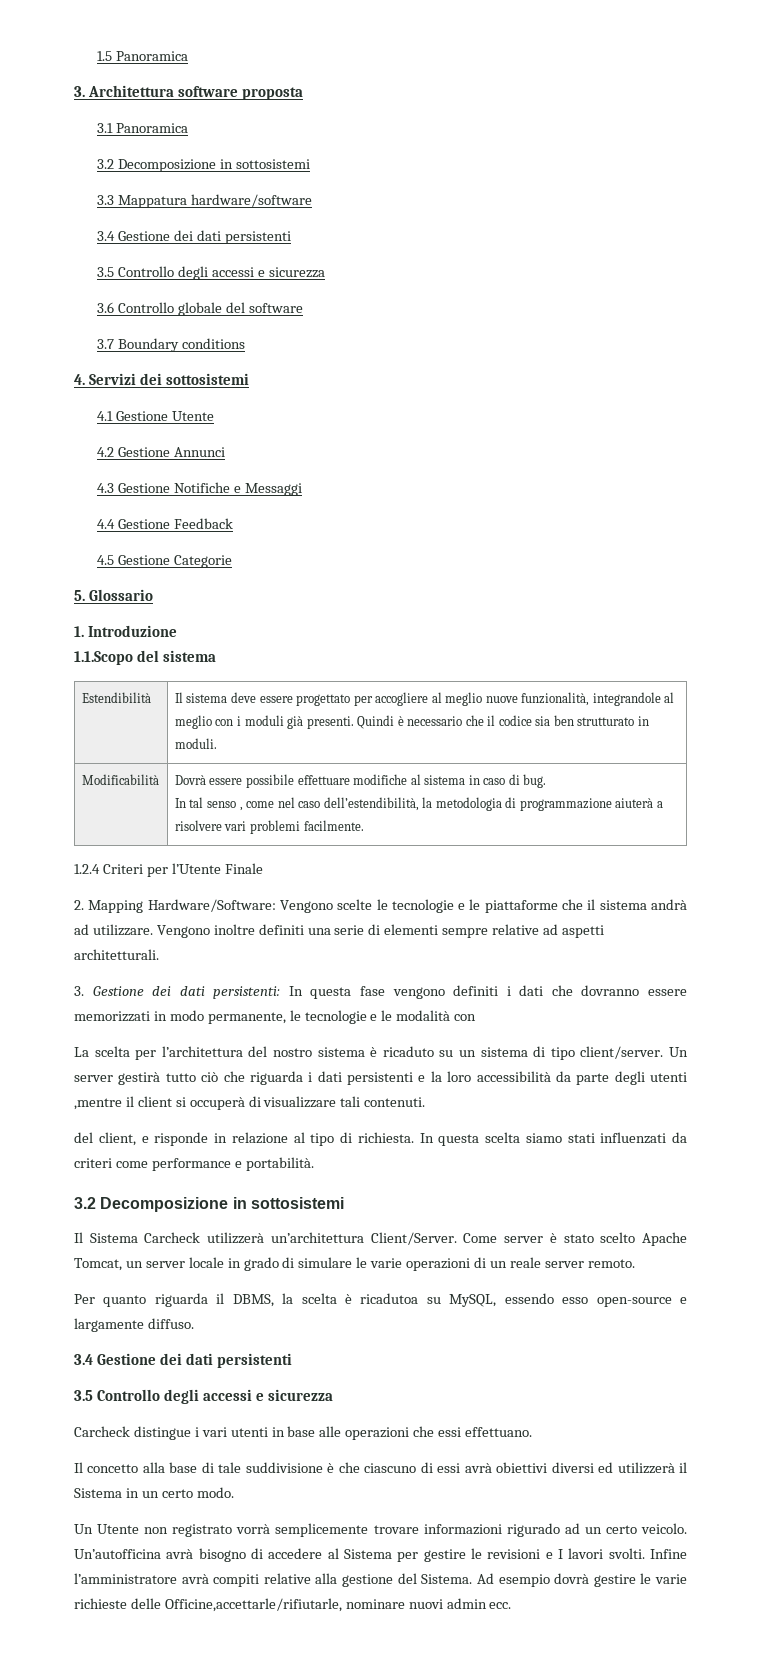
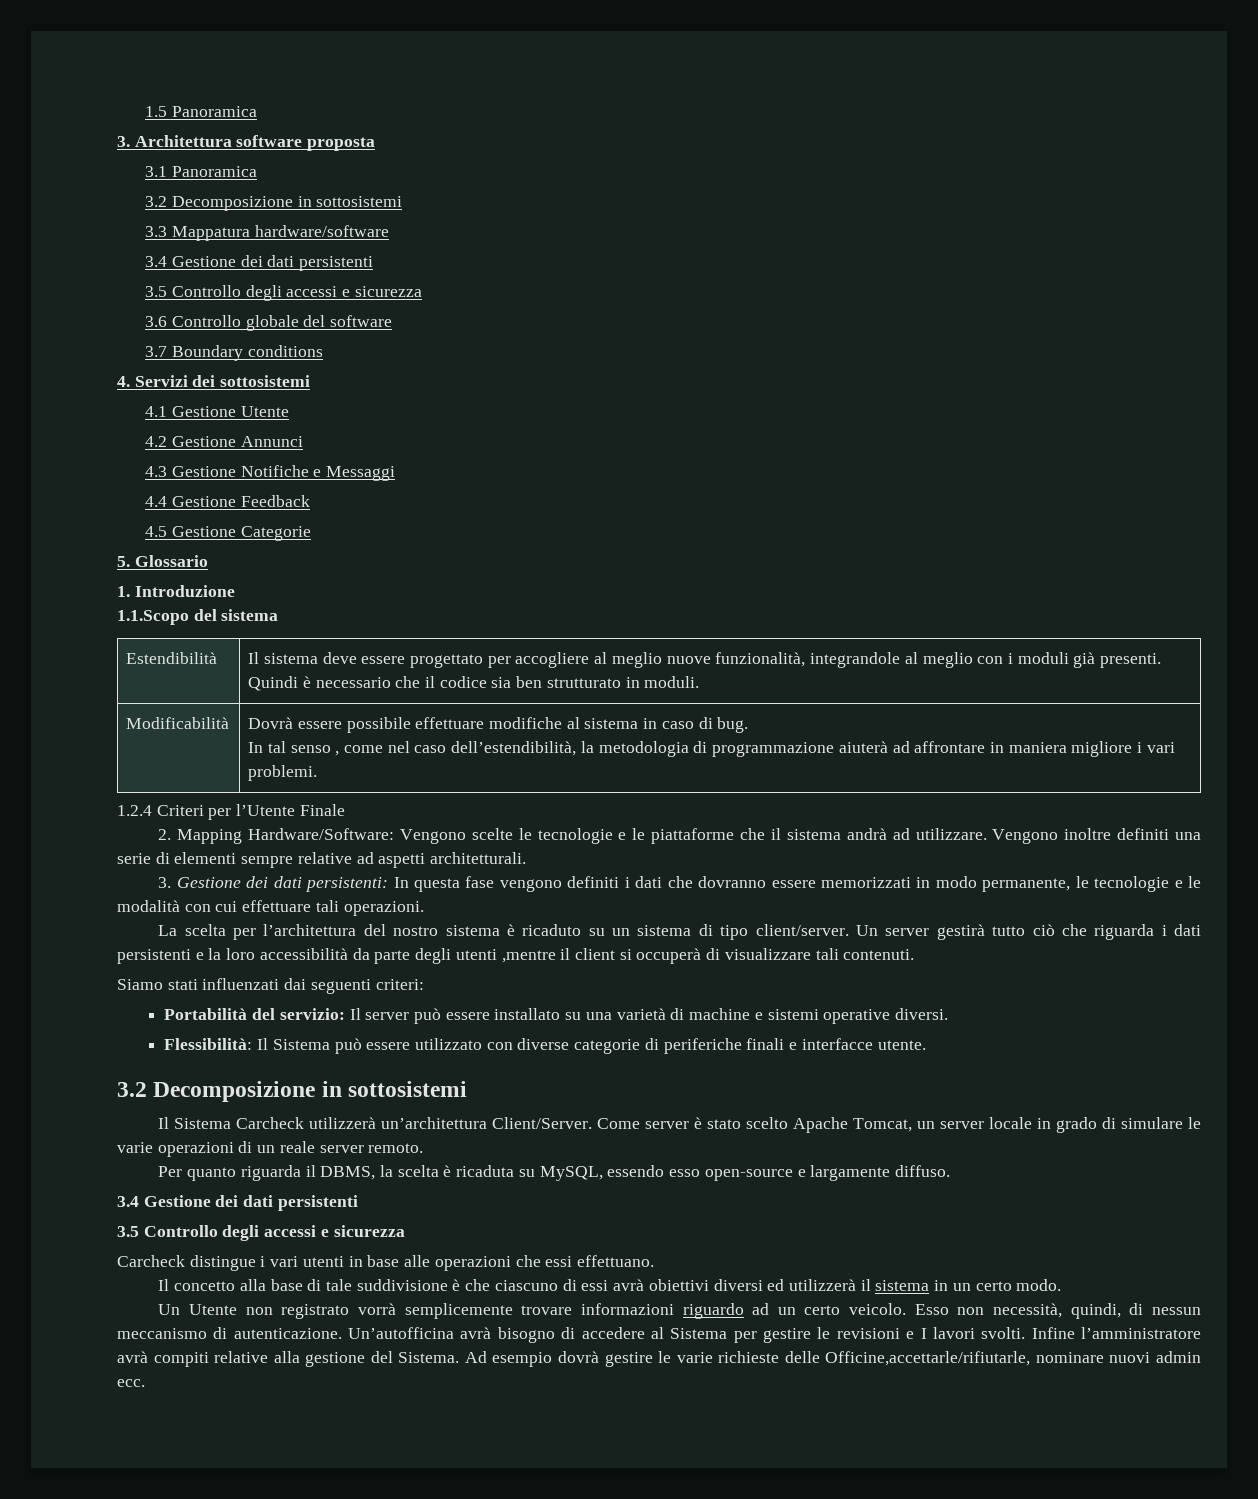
[656,801,663,808] [174,820,364,834] a risolvere vari problemi facilmente. -> [892,741,1175,757] [248,765,318,781] ad affrontare in maniera migliore i vari problemi.
(477, 1017) none -> [215,900,424,916] cui effettuare tali operazioni.
[74,1132,687,1146] [74,1157,314,1171] del client, e risponde in relazione al tipo di richiesta. In questa scelta siamo stati influenzati da criteri come performance e portabilità. -> [117,978,424,994] [164,1008,948,1024] [164,1038,926,1054] Siamo stati influenzati dai seguenti criteri: // Portabilità del servizio: Il server può essere installato su una varietà di machine e sistemi operative diversi. // Flessibilità: Il Sistema può essere utilizzato con diverse categorie di periferiche finali e interfacce utente.
[360,1293,419,1304] ricadutoa -> [456,1165,515,1177] ricaduta
[74,1488,122,1498] Sistema -> [875,1280,930,1291] sistema
[506,1523,560,1537] rigurado -> [682,1303,744,1319] riguardo
(687, 1528) none -> [914,1303,1202,1319] [117,1327,342,1339] Esso non necessità, quindi, di nessun meccanismo di autenticazione.

